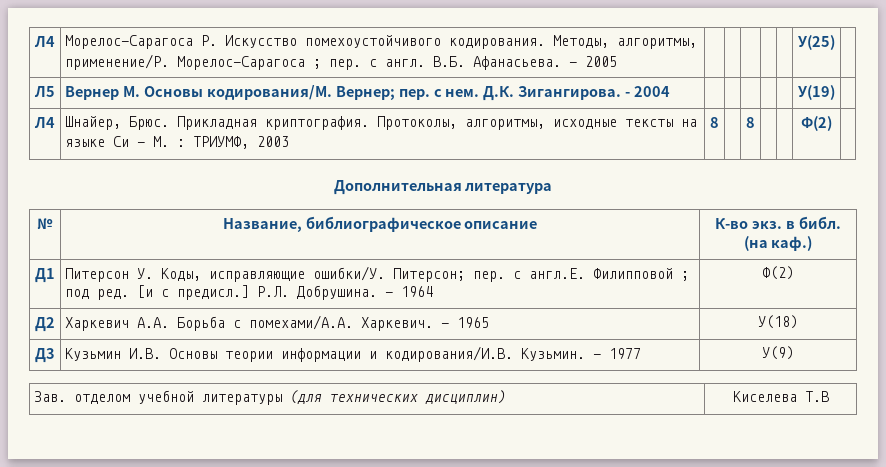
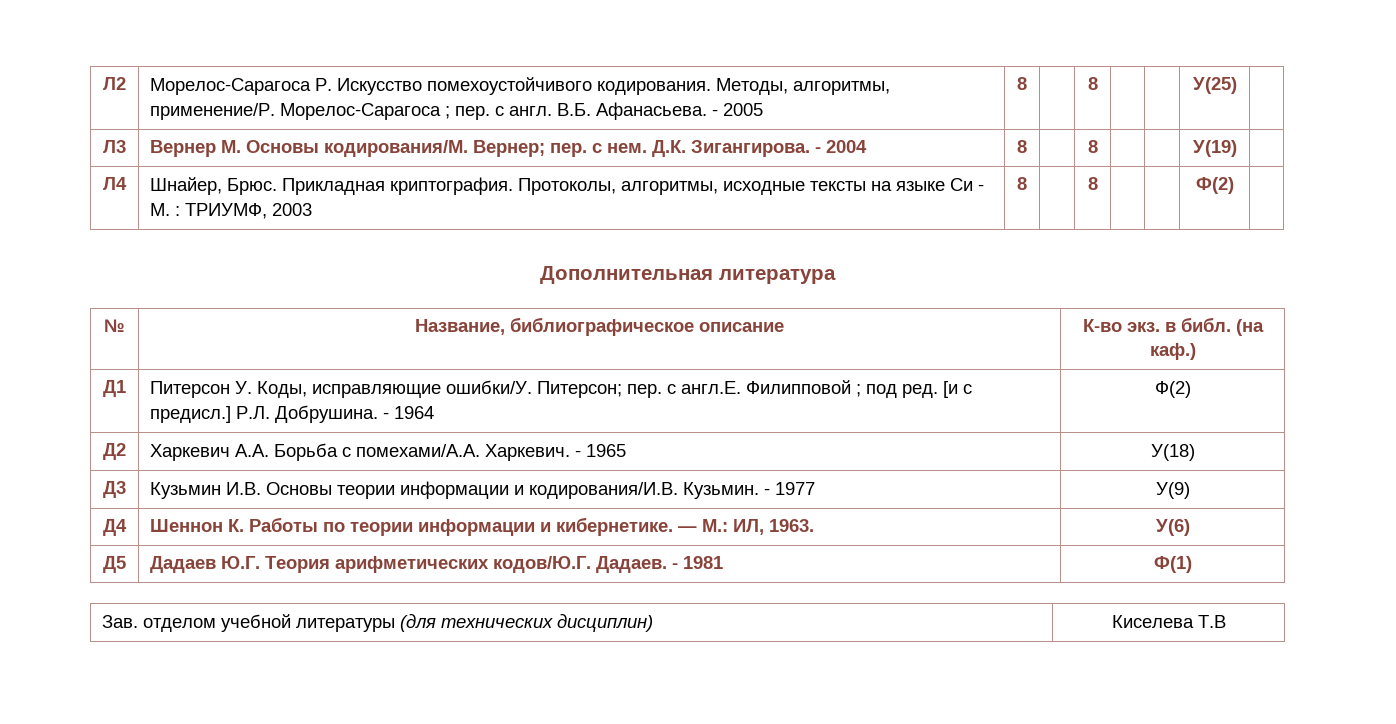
[34,36,55,47] Л4 -> [103,77,126,90] Л2
(618, 61) | | -> [1017,77,1027,90] [1087,77,1098,90] 8 | | 8
[34,86,55,97] Л5 -> [103,140,126,153] Л3
(671, 91) | | -> [1017,140,1027,153] [1087,140,1098,153] 8 | | 8
(794, 353) none -> [103,519,127,536] [150,517,815,536] [1155,519,1190,536] [103,556,126,573] [150,556,724,573] [1153,556,1192,573] // Д4 | Шеннон К. Работы по теории информации и кибернетике. — М.: ИЛ, 1963. | У(6) // Д5 | Дадаев Ю.Г. Теория арифметических кодов/Ю.Г. Дадаев. - 1981 | Ф(1)

